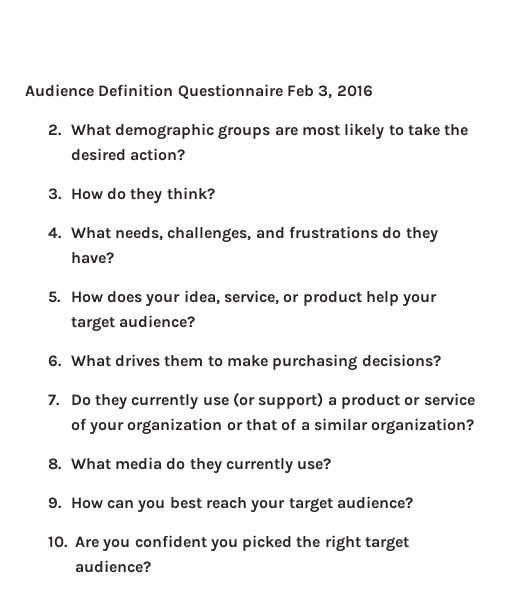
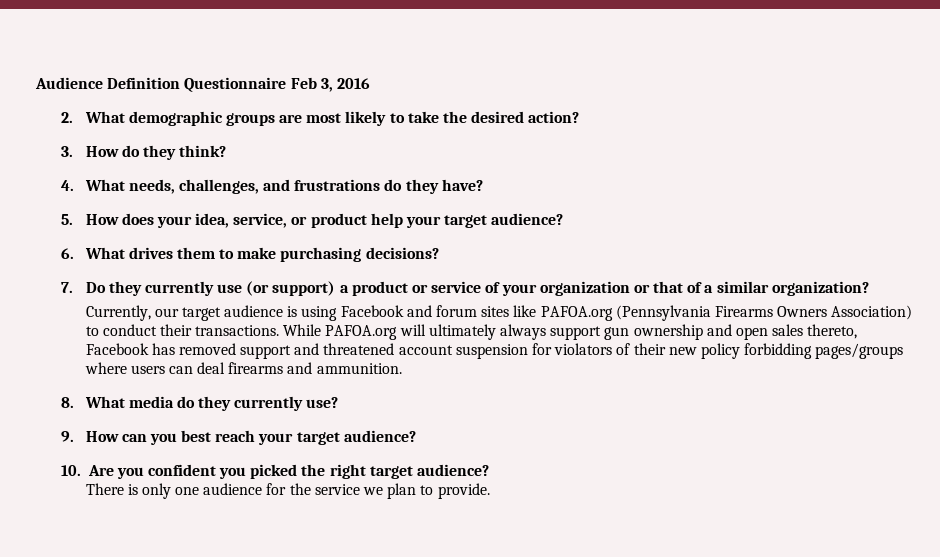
(475, 426) none -> [85,305,913,321] [85,324,858,340] [85,343,904,359] [84,362,402,374] // Currently, our target audience is using Facebook and forum sites like PAFOA.org (Pennsylvania Firearms Owners Association) to conduct their transactions. While PAFOA.org will ultimately always support gun ownership and open sales thereto, Facebook has removed support and threatened account suspension for violators of their new policy forbidding pages/groups where users can deal firearms and ammunition.
(151, 566) none -> [85,483,490,499] // There is only one audience for the service we plan to provide.

